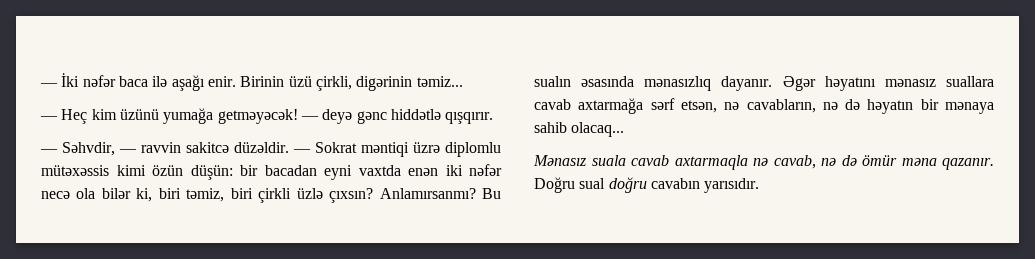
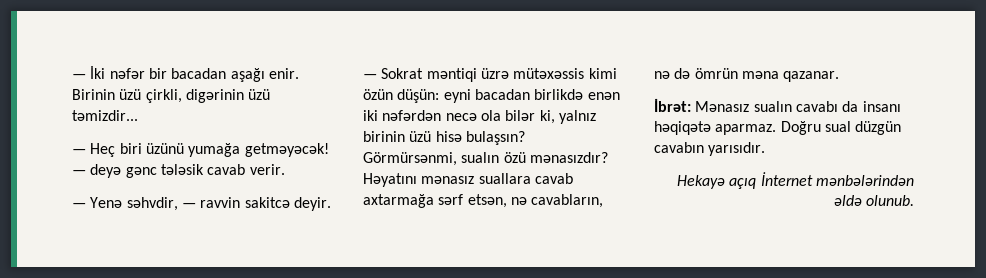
[118,76,168,87] baca ilə -> [148,68,227,79] bir bacadan
[416,76,463,87] təmiz... -> [248,89,271,100] [72,110,138,121] üzü təmizdir...
[91,109,117,120] kim -> [119,143,142,154] biri
[390,109,494,124] [40,142,115,156] hiddətlə qışqırır. // — Səhvdir, -> [160,164,285,175] [72,197,178,211] tələsik cavab verir. // — Yenə səhvdir,
[234,142,289,153] düzəldir. -> [293,197,331,211] deyir.
[445,142,501,157] diplomlu -> (509, 73) none
[240,165,401,180] bir bacadan eyni vaxtda -> [443,89,584,103] eyni bacadan birlikdə
[469,164,502,176] nəfər -> [382,110,442,121] nəfərdən
[158,188,501,203] [534,76,876,91] biri təmiz, biri çirkli üzlə çıxsın? Anlamırsanmı? Bu sualın əsasında mənasızlıq dayanır. Əgər həyatını -> [558,110,596,124] [363,131,525,145] [363,152,608,166] [363,173,417,187] yalnız birinin üzü hisə bulaşsın? Görmürsənmi, sualın özü mənasızdır? Həyatını
[867,99,995,114] [534,122,625,137] [533,155,994,170] həyatın bir mənaya sahib olacaq... // Mənasız suala cavab axtarmaqla nə cavab, nə də ömür məna qazanır. -> [694,68,840,82] [654,98,901,112] [654,121,777,135] ömrün məna qazanar. // İbrət: Mənasız sualın cavabı da insanı həqiqətə aparmaz.
[608,177,647,193] doğru -> [855,121,902,135] düzgün
(760, 185) none -> [677,172,914,189] [833,195,914,206] // Hekayə açıq İnternet mənbələrindən əldə olunub.

